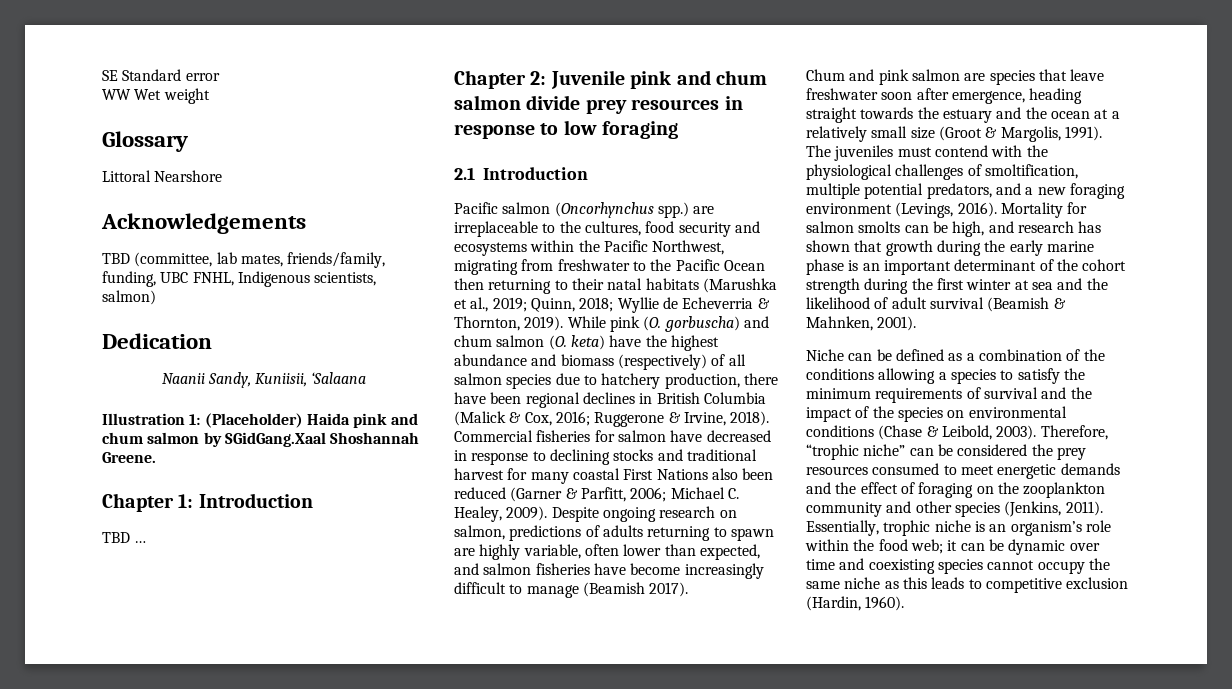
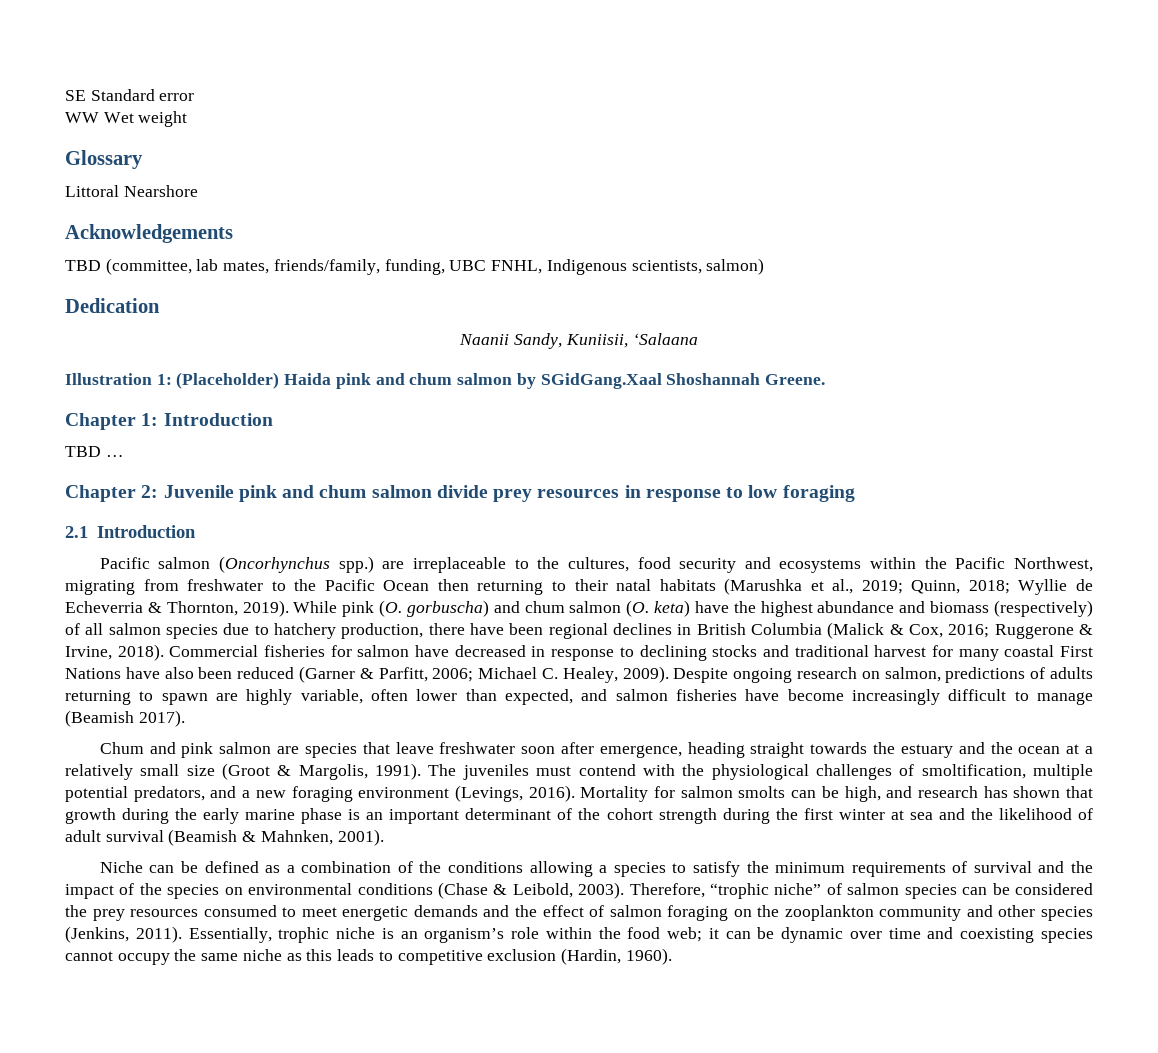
(708, 474) none -> [125,667,160,679] have
(906, 450) none -> [826,883,957,899] of salmon species
(915, 488) none -> [609,905,662,917] salmon

